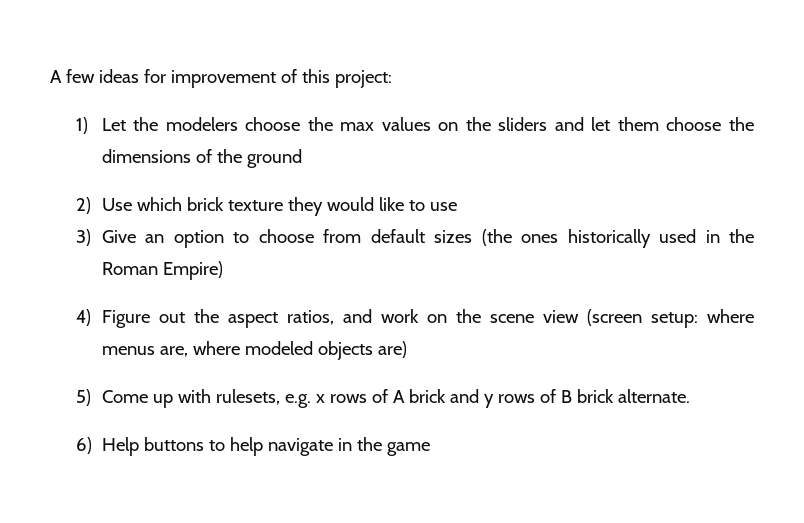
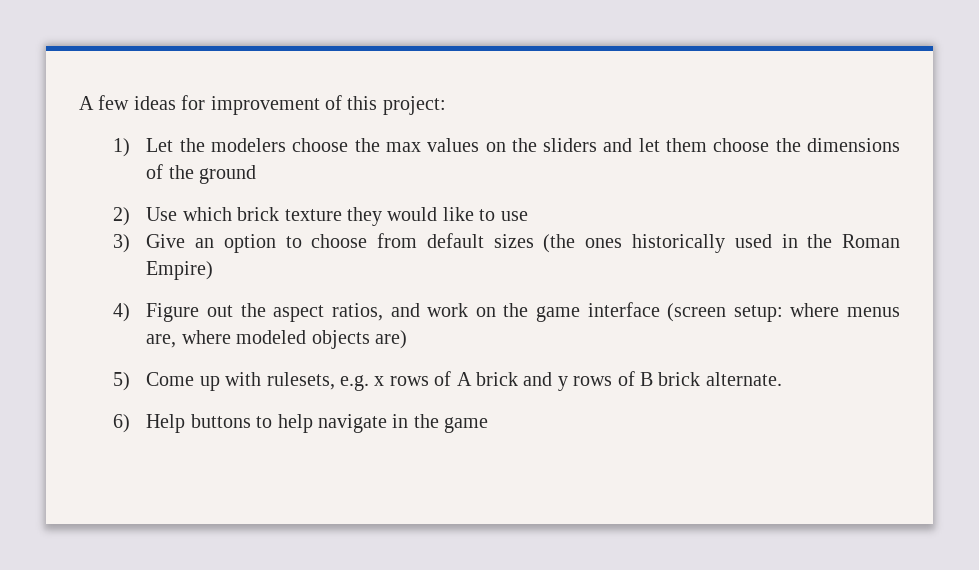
[489,310,579,323] scene view -> [535,302,660,322] game interface

